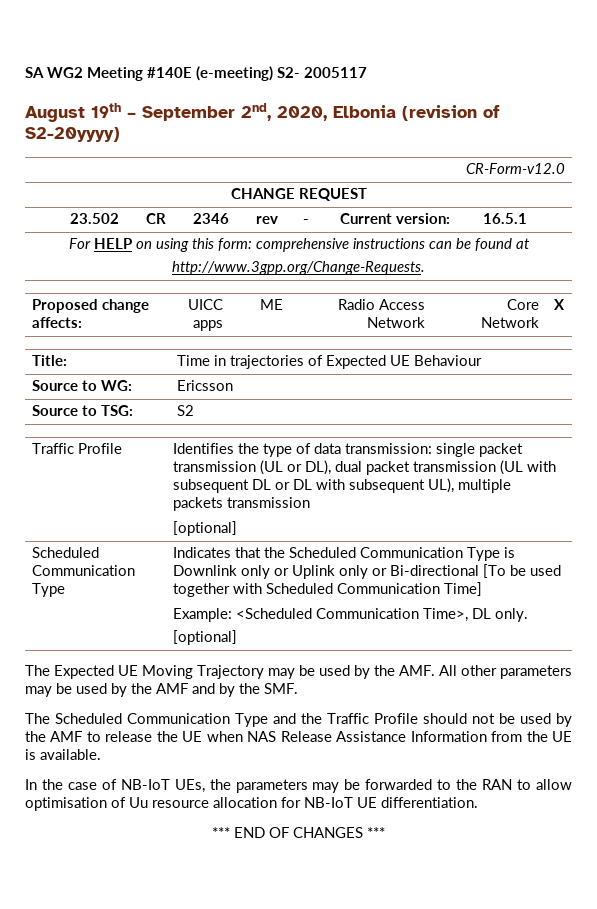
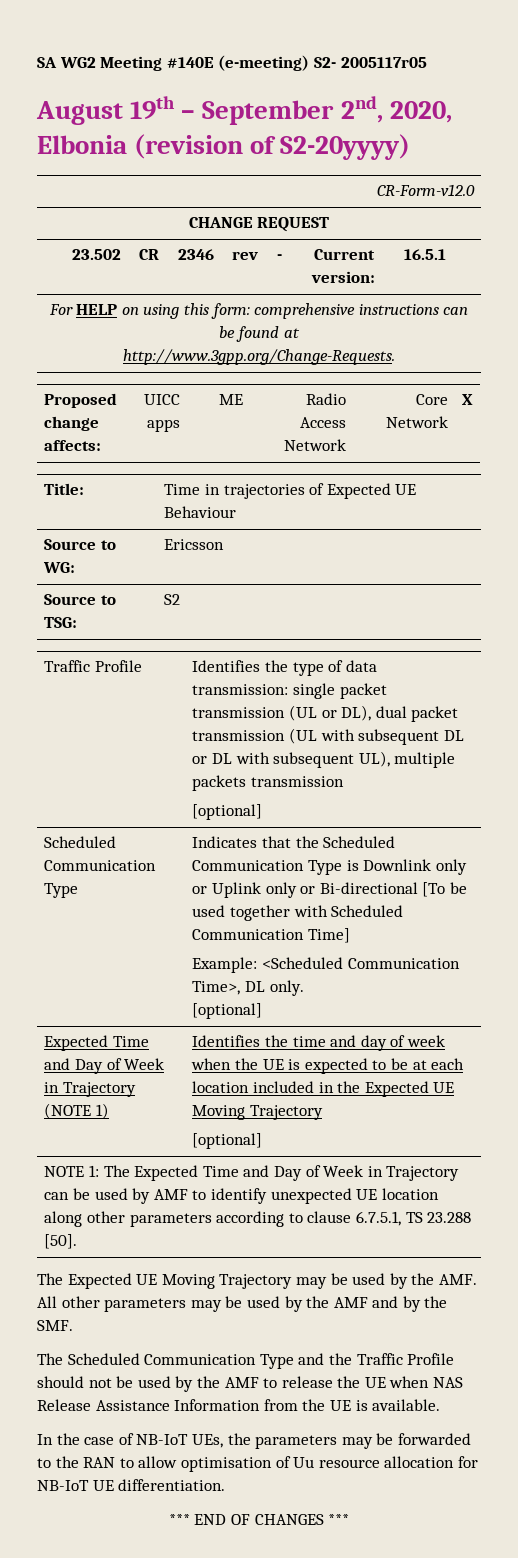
[304,67,367,78] 2005117 -> [340,57,427,68] 2005117r05
(238, 637) none -> [44,1035,150,1051] [44,1058,165,1074] [44,1082,137,1097] [44,1103,110,1119] [192,1035,445,1051] [191,1058,465,1074] [192,1081,455,1097] [192,1105,324,1120] [192,1133,263,1149] [44,1165,460,1181] [44,1188,439,1204] [44,1211,472,1227] [44,1234,78,1249] // Expected Time and Day of Week in Trajectory (NOTE 1) | Identifies the time and day of week when the UE is expected to be at each location included in the Expected UE Moving Trajectory // [optional] // NOTE 1: The Expected Time and Day of Week in Trajectory can be used by AMF to identify unexpected UE location along other parameters according to clause 6.7.5.1, TS 23.288 [50].

